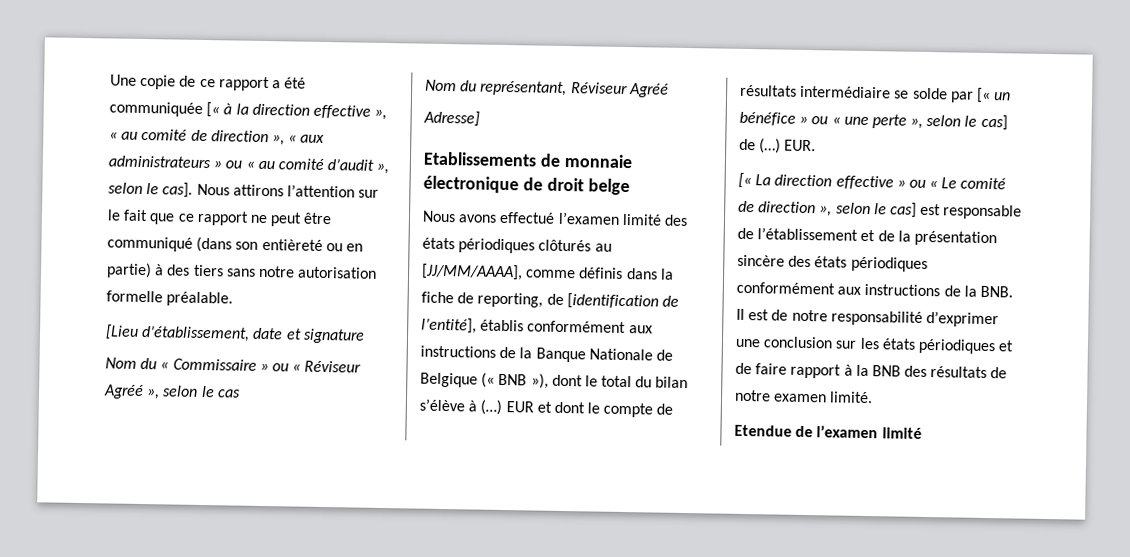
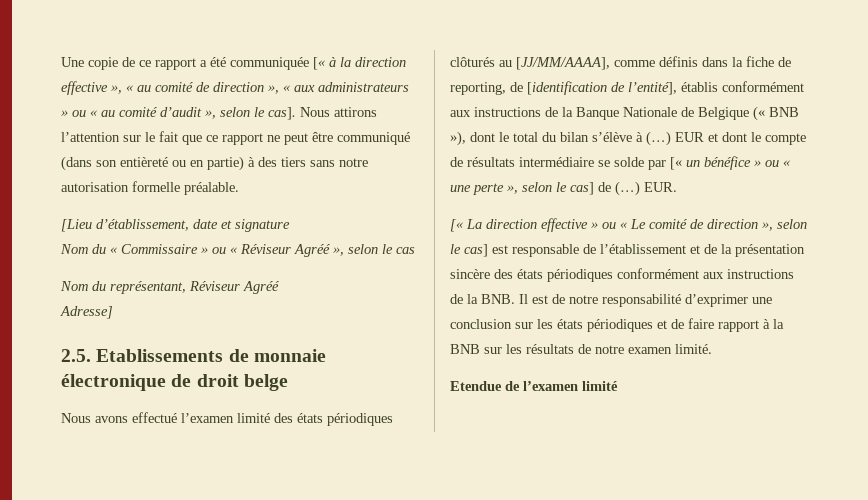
(480, 118) none -> [61,349,91,362] 2.5.
[904,365,928,378] des -> [484,344,522,354] sur les

